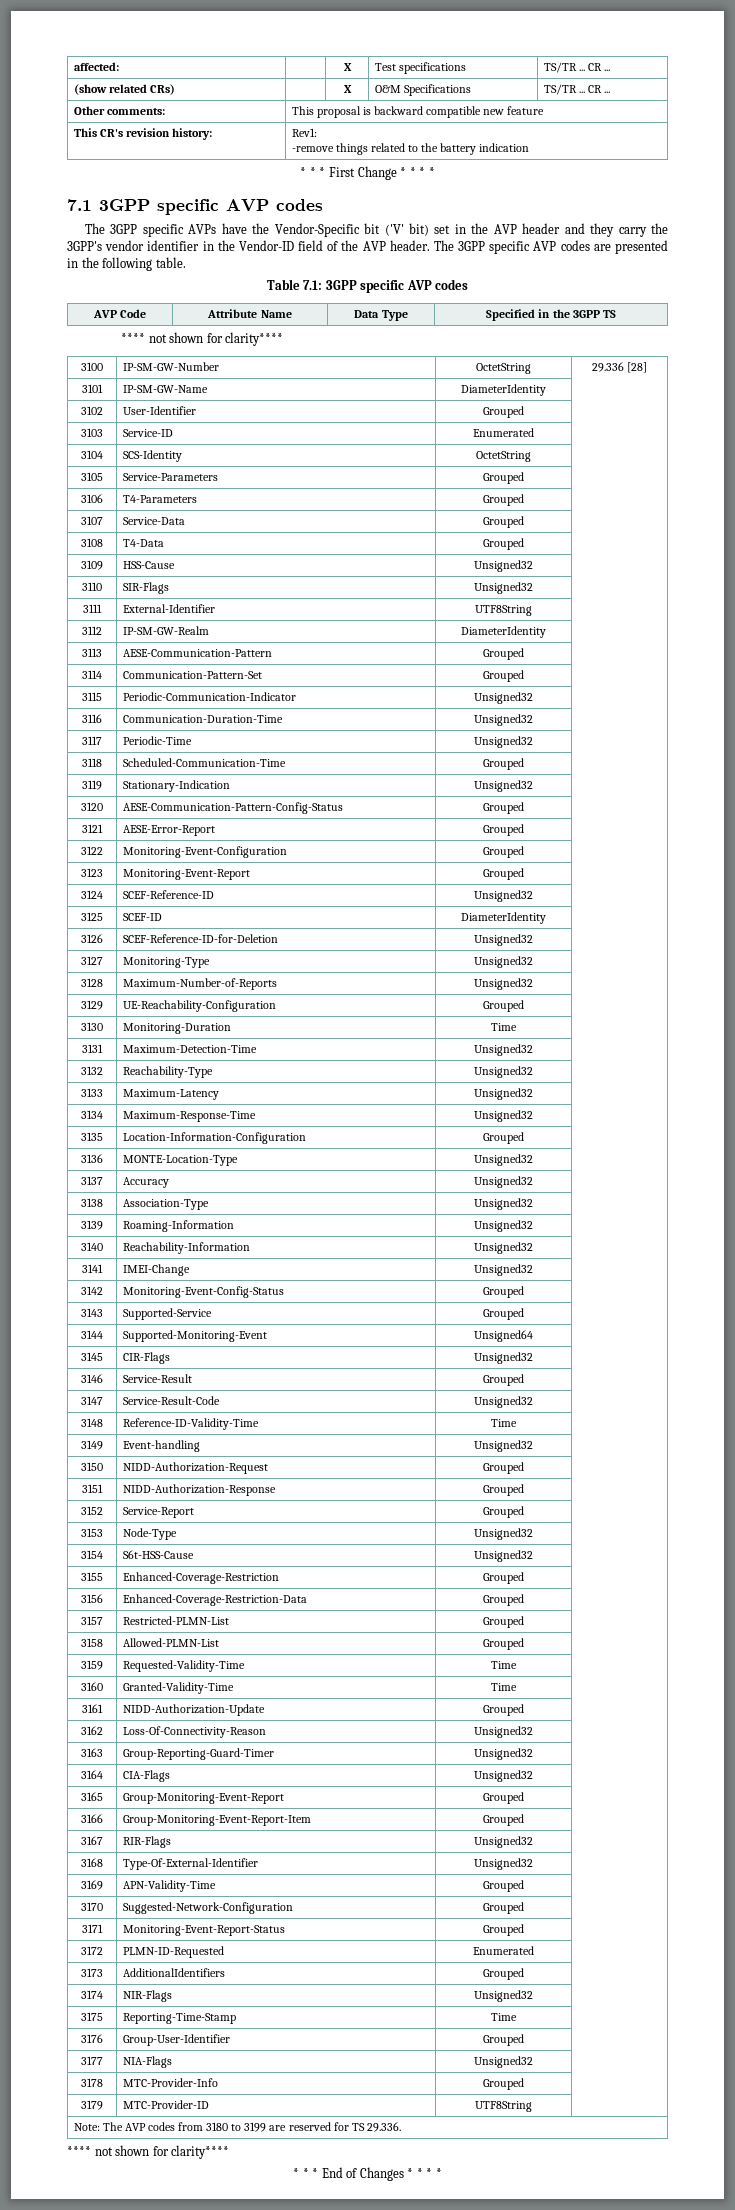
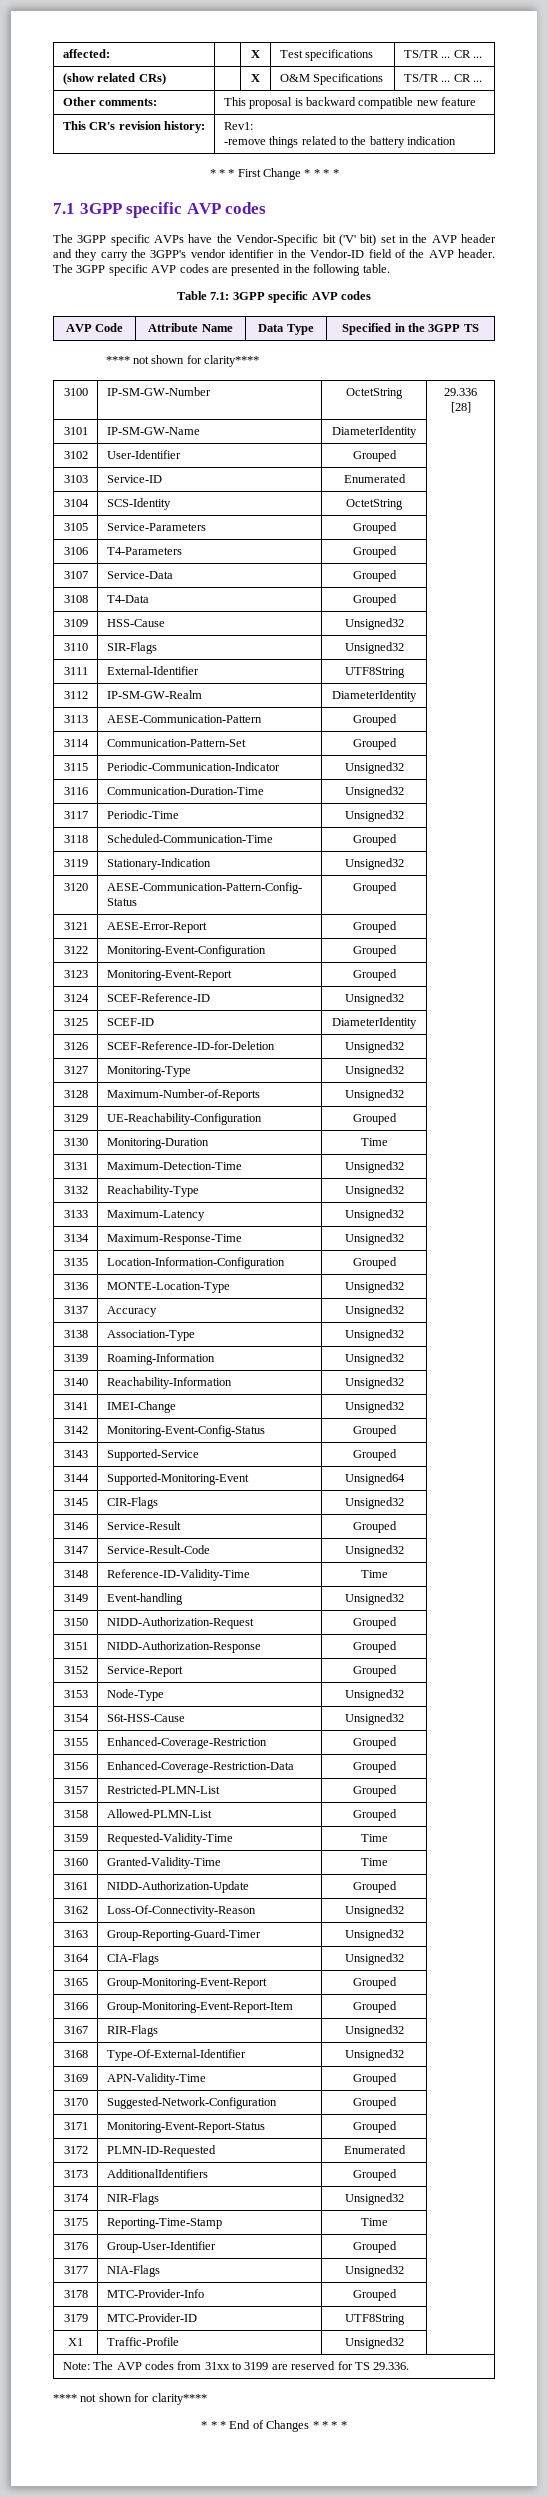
(532, 2106) none -> [68,2338,83,2346] [106,2337,179,2346] [344,2337,404,2349] // X1 | Traffic-Profile | Unsigned32 |
[206,2122,229,2131] 3180 -> [204,2362,230,2370] 31xx

